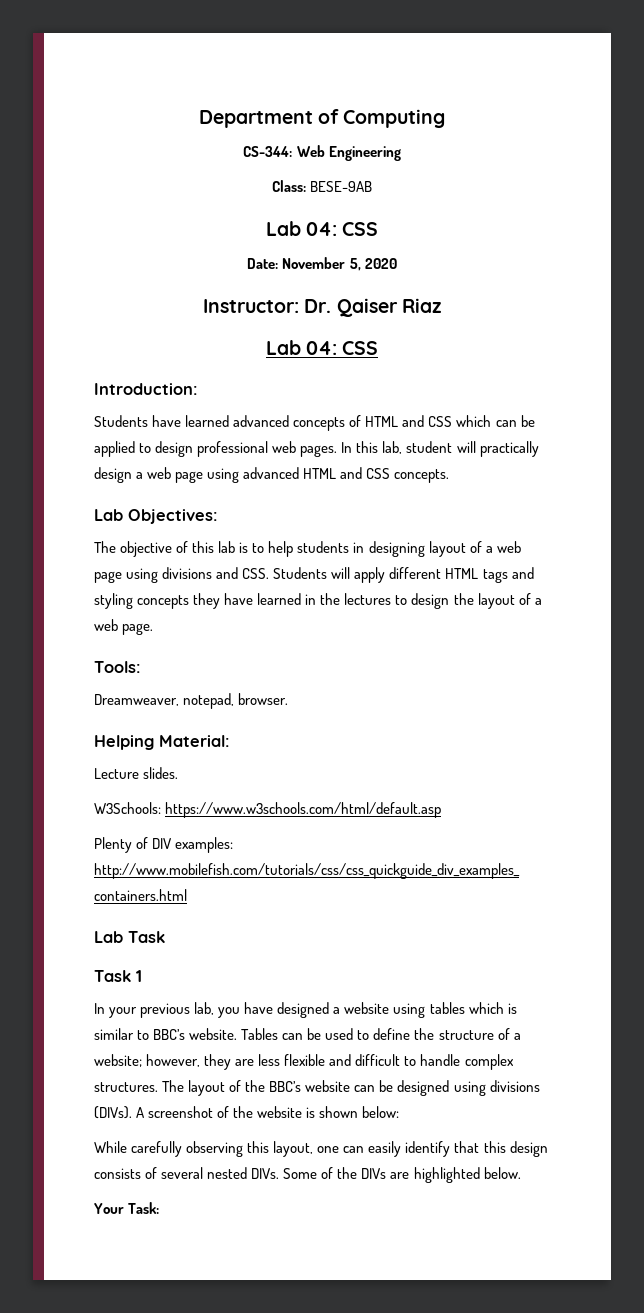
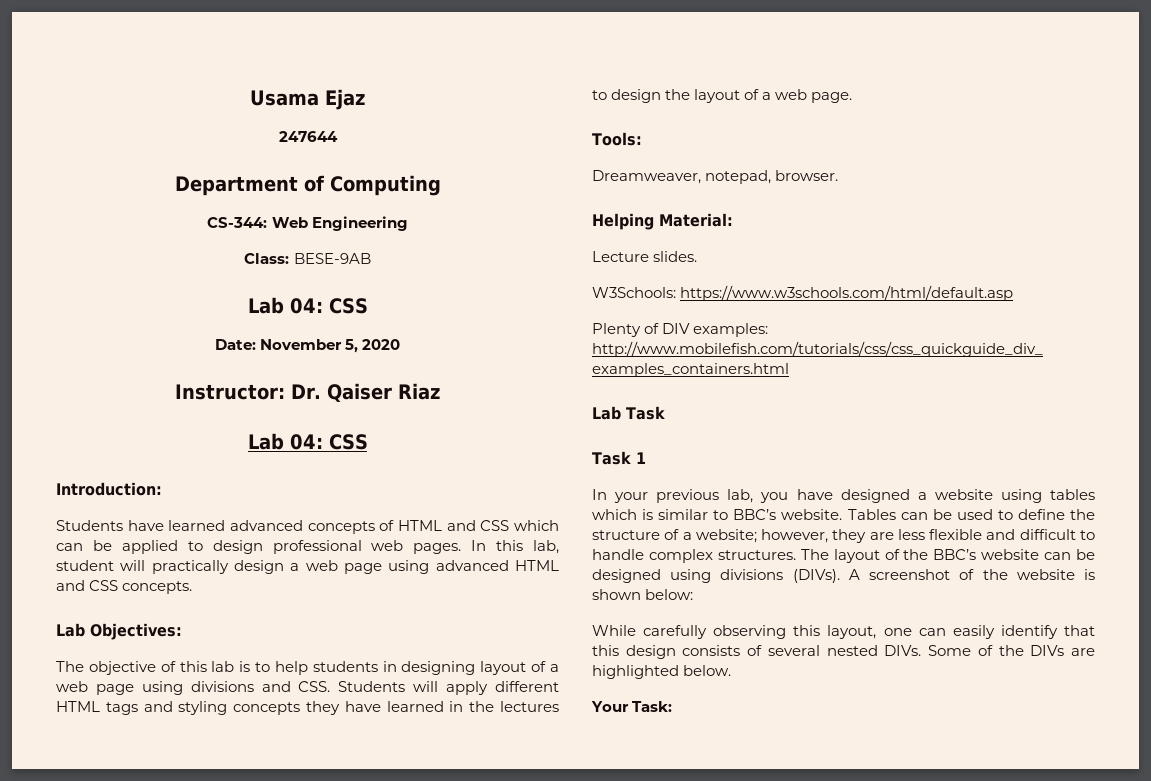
(198, 119) none -> [250,89,365,110] [278,131,338,142] Usama Ejaz // 247644 //

